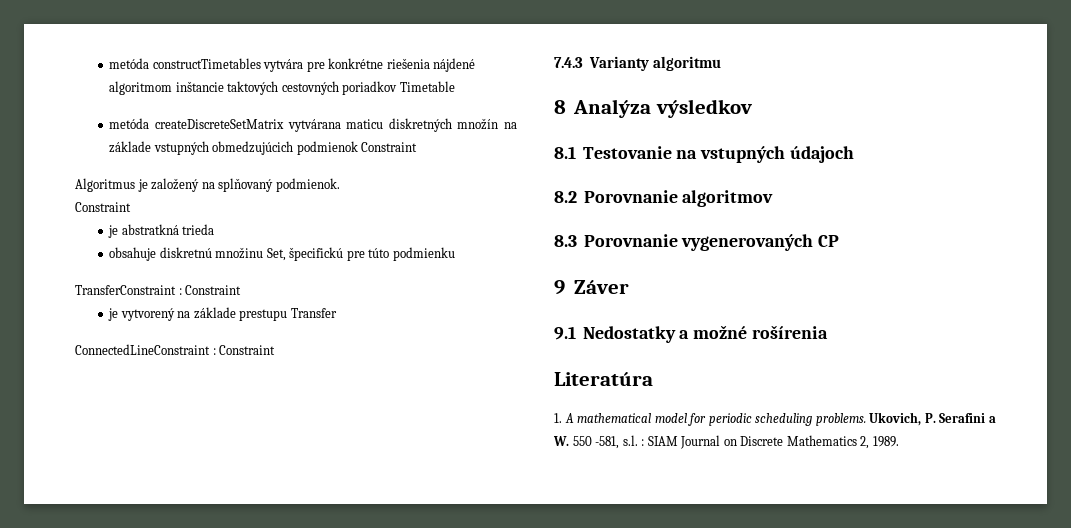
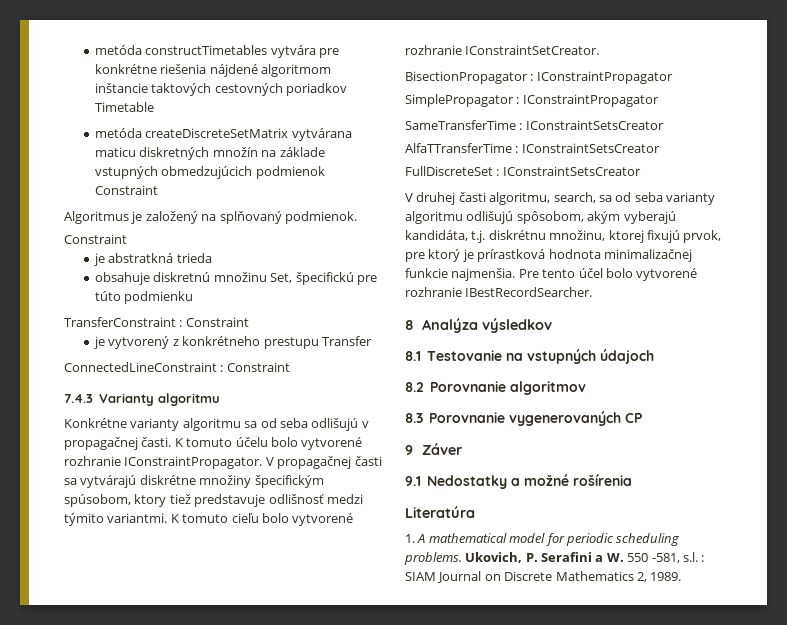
[177,307,236,319] na základe -> [172,336,261,346] z konkrétneho
(721, 63) none -> [64,418,369,431] [64,437,363,450] [64,456,382,469] [64,475,324,488] [64,494,363,507] [64,513,354,526] [405,45,600,55] [405,71,673,84] [405,94,659,107] [405,120,664,130] [405,143,660,153] [405,166,641,176] [405,192,715,205] [405,211,676,224] [405,230,722,243] [405,249,692,262] [405,268,698,281] [405,287,593,297] // Konkrétne varianty algoritmu sa od seba odlišujú v propagačnej časti. K tomuto účelu bolo vytvorené rozhranie IConstraintPropagator. V propagačnej časti sa vytvárajú diskrétne množiny špecifickým spúsobom, ktory tiež predstavuje odlišnosť medzi týmito variantmi. K tomuto cieľu bolo vytvorené rozhranie IConstraintSetCreator. // BisectionPropagator : IConstraintPropagator // SimplePropagator : IConstraintPropagator // SameTransferTime : IConstraintSetsCreator // AlfaTTransferTime : IConstraintSetsCreator // FullDiscreteSet : IConstraintSetsCreator // V druhej časti algoritmu, search, sa od seba varianty algoritmu odlišujú spôsobom, akým vyberajú kandidáta, t.j. diskrétnu množinu, ktorej fixujú prvok, pre ktorý je prírastková hodnota minimalizačnej funkcie najmenšia. Pre tento účel bolo vytvorené rozhranie IBestRecordSearcher.

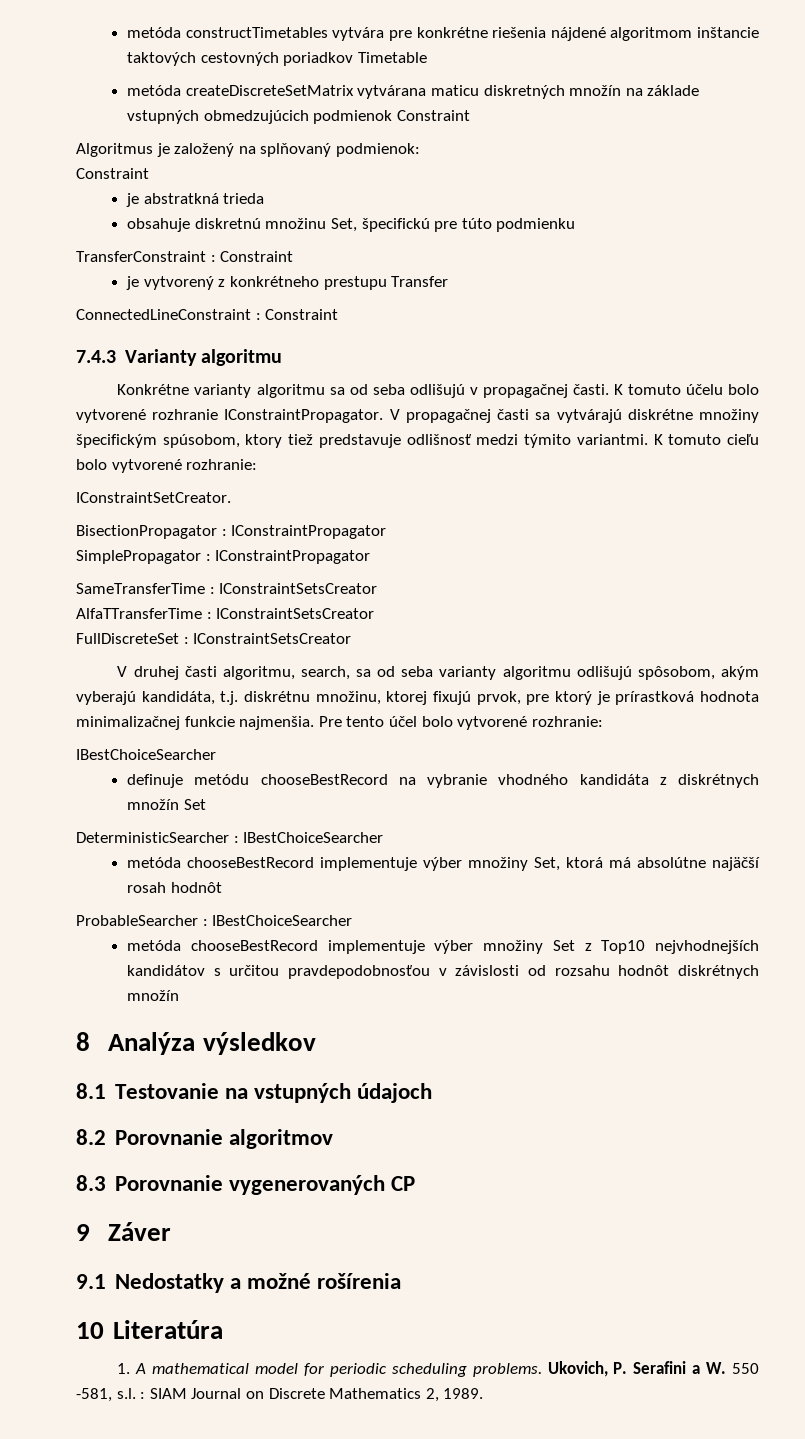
[284,211,357,224] podmienok. -> [335,143,420,157] podmienok:
[405,45,462,55] rozhranie -> [186,459,258,470] rozhranie: //
[405,287,593,297] rozhranie IBestRecordSearcher. -> [531,716,603,727] [76,749,216,760] [127,774,759,788] [127,799,206,810] [76,832,384,843] [127,857,760,871] [127,882,222,893] [76,915,353,926] [127,940,759,954] [127,965,759,979] [127,990,180,1001] rozhranie: // IBestChoiceSearcher // definuje metódu chooseBestRecord na vybranie vhodného kandidáta z diskrétnych množín Set // DeterministicSearcher : IBestChoiceSearcher // metóda chooseBestRecord implementuje výber množiny Set, ktorá má absolútne najäčší rosah hodnôt // ProbableSearcher : IBestChoiceSearcher // metóda chooseBestRecord implementuje výber množiny Set z Top10 nejvhodnejších kandidátov s určitou pravdepodobnosťou v závislosti od rozsahu hodnôt diskrétnych množín
(633, 480) none -> [76,1322,104,1339] 10

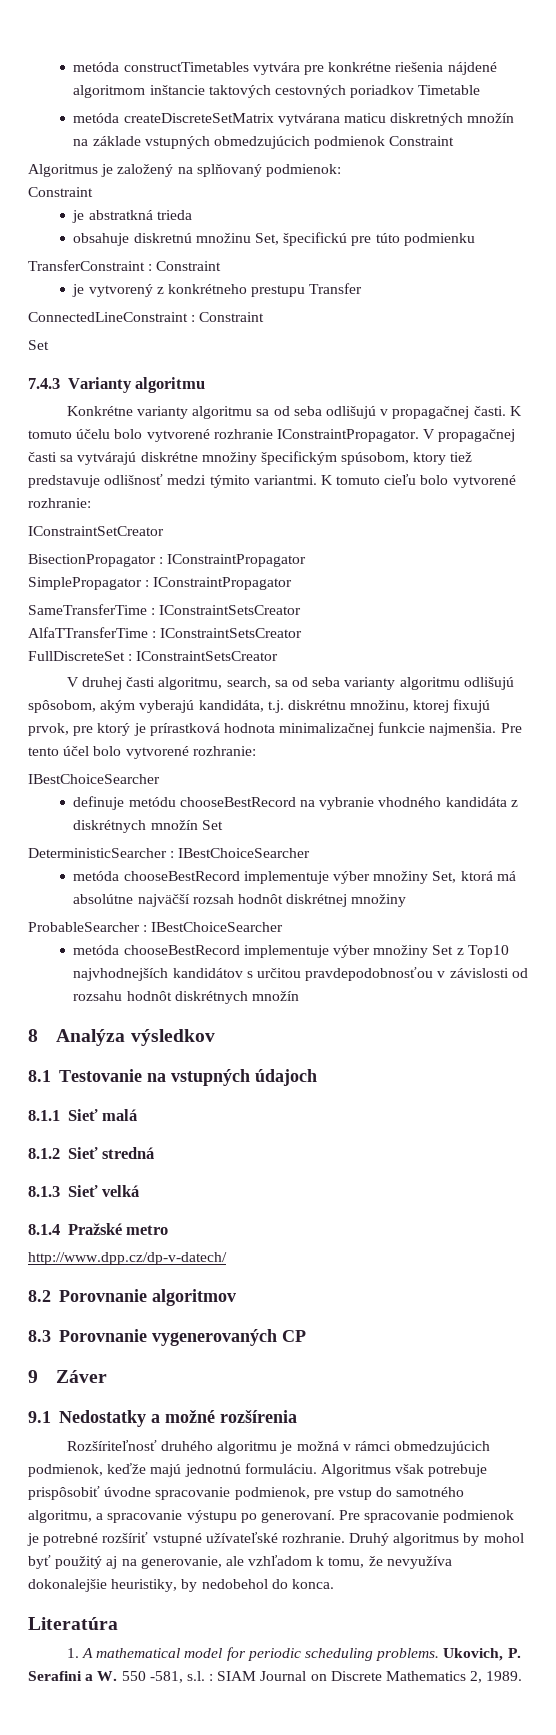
(339, 314) none -> [28,340,49,350] // Set
[76,492,231,503] IConstraintSetCreator. -> [28,526,164,536] IConstraintSetCreator
[712,857,760,871] [127,882,222,893] najäčší rosah hodnôt -> [137,894,407,907] najväčší rozsah hodnôt diskrétnej množiny
[654,940,759,954] nejvhodnejších -> [73,968,169,981] najvhodnejších
(433, 1093) none -> [28,1109,138,1121] [28,1147,155,1159] [28,1185,140,1197] [28,1223,169,1235] [28,1252,227,1265] // 8.1.1 Sieť malá // 8.1.2 Sieť stredná // 8.1.3 Sieť velká // 8.1.4 Pražské metro // http://www.dpp.cz/dp-v-datech/
[317,1273,402,1289] [76,1322,104,1339] rošírenia // 10 -> [219,1410,297,1423] [66,1440,491,1454] [28,1463,488,1477] [28,1486,465,1500] [28,1510,515,1523] [27,1532,524,1546] [28,1555,452,1569] [28,1579,334,1592] rozšírenia // Rozšíriteľnosť druhého algoritmu je možná v rámci obmedzujúcich podmienok, keďže majú jednotnú formuláciu. Algoritmus však potrebuje prispôsobiť úvodne spracovanie podmienok, pre vstup do samotného algoritmu, a spracovanie výstupu po generovaní. Pre spracovanie podmienok je potrebné rozšíriť vstupné užívateľské rozhranie. Druhý algoritmus by mohol byť použitý aj na generovanie, ale vzhľadom k tomu, že nevyužíva dokonalejšie heuristiky, by nedobehol do konca. //

